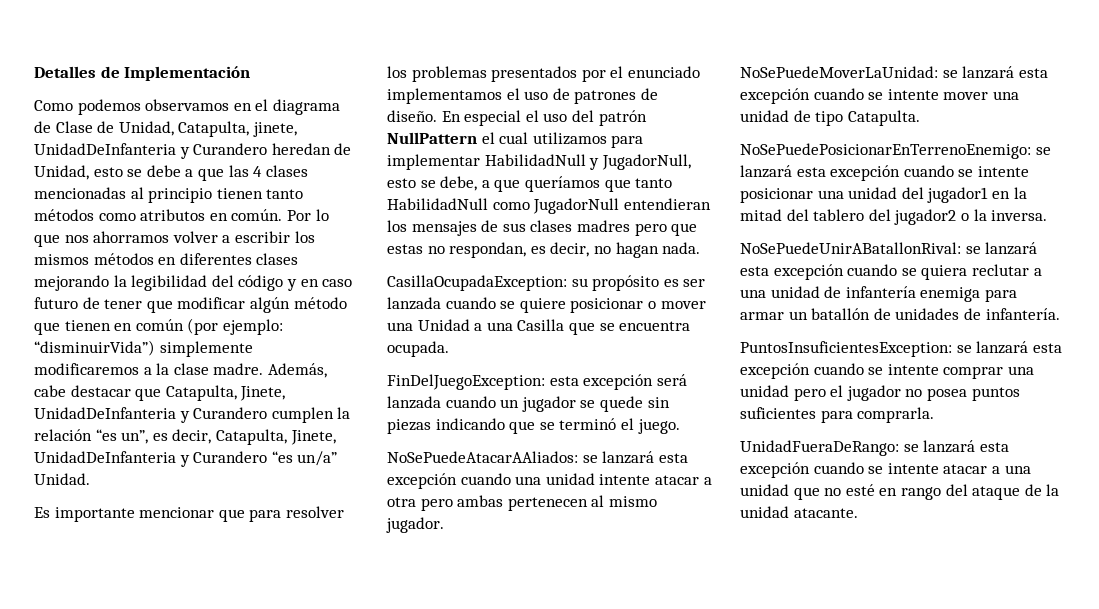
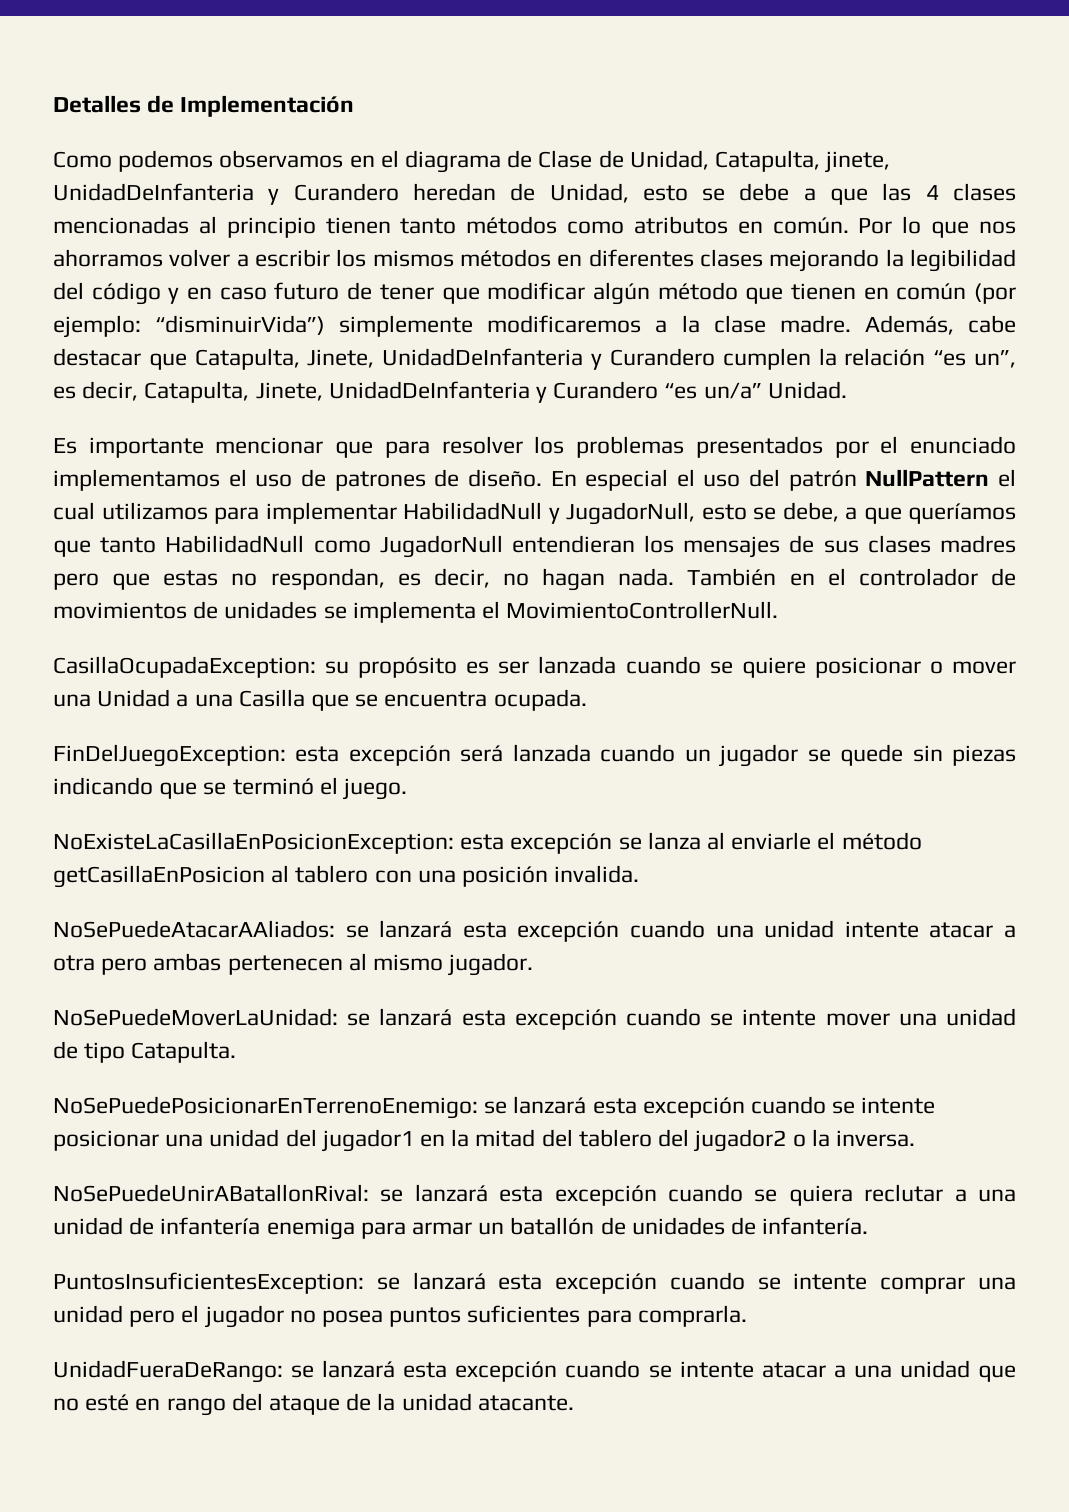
(701, 248) none -> [687,568,1016,586] [53,601,779,623] También en el controlador de movimientos de unidades se implementa el MovimientoControllerNull.
(680, 426) none -> [53,832,922,854] [53,865,640,888] // NoExisteLaCasillaEnPosicionException: esta excepción se lanza al enviarle el método getCasillaEnPosicion al tablero con una posición invalida.

